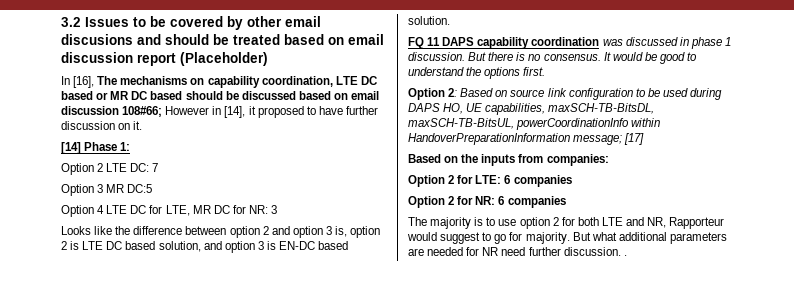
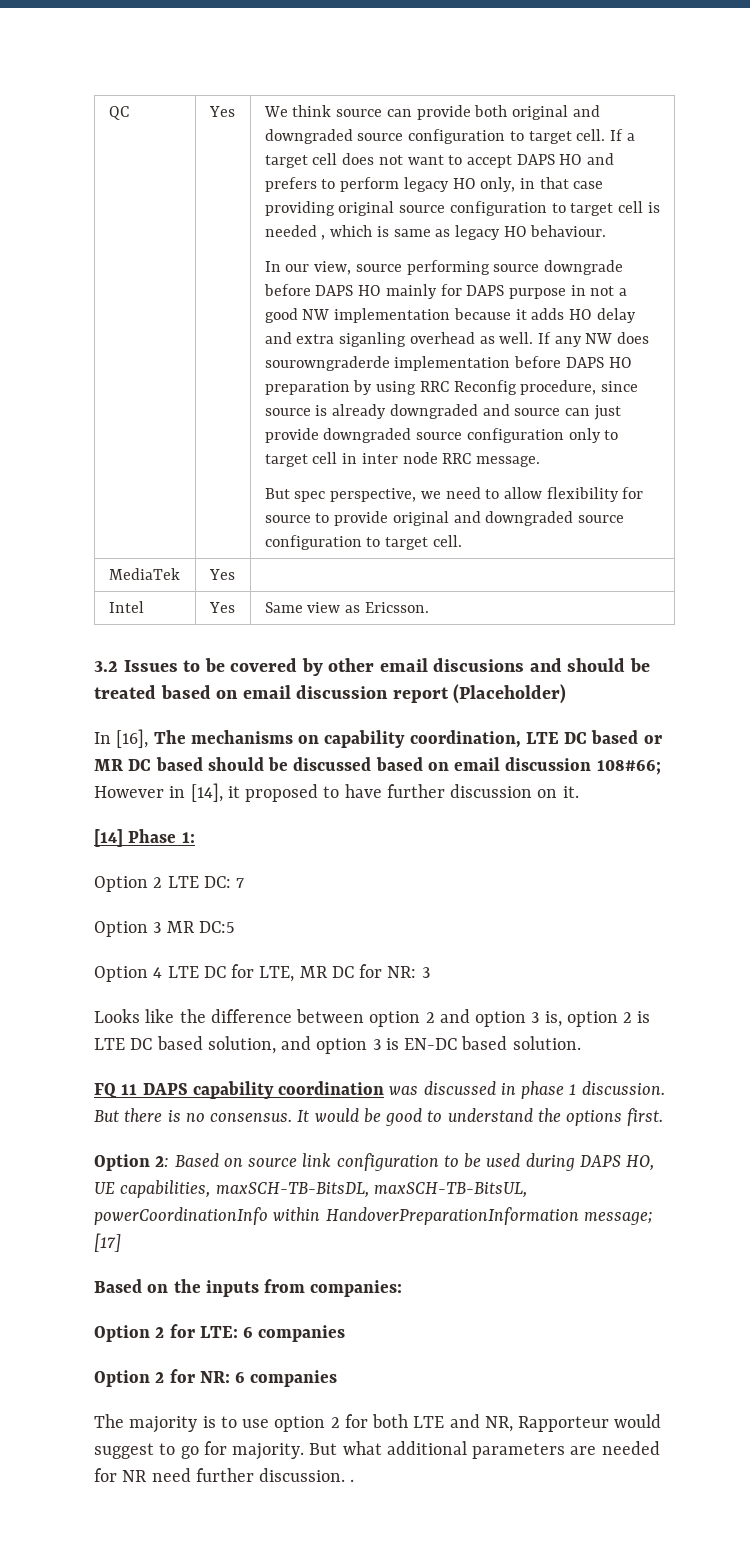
(61, 22) none -> [108,106,129,120] [208,106,235,117] [263,105,600,120] [264,129,635,144] [264,153,615,168] [264,177,604,192] [264,201,660,216] [264,225,607,240] [264,260,623,275] [263,284,628,299] [264,308,636,323] [264,332,650,347] [264,356,632,371] [264,380,638,395] [264,404,621,420] [264,428,619,443] [264,452,540,467] [264,487,644,502] [264,511,624,526] [264,535,462,550] [108,568,180,580] [208,569,235,580] [108,601,144,613] [208,602,235,613] [264,602,429,613] QC | Yes | We think source can provide both original and downgraded source configuration to target cell. If a target cell does not want to accept DAPS HO and prefers to perform legacy HO only, in that case providing original source configuration to target cell is needed , which is same as legacy HO behaviour. // In our view, source performing source downgrade before DAPS HO mainly for DAPS purpose in not a good NW implementation because it adds HO delay and extra siganling overhead as well. If any NW does sourowngraderde implementation before DAPS HO preparation by using RRC Reconfig procedure, since source is already downgraded and source can just provide downgraded source configuration only to target cell in inter node RRC message. // But spec perspective, we need to allow flexibility for source to provide original and downgraded source configuration to target cell. // MediaTek | Yes | // Intel | Yes | Same view as Ericsson. //

